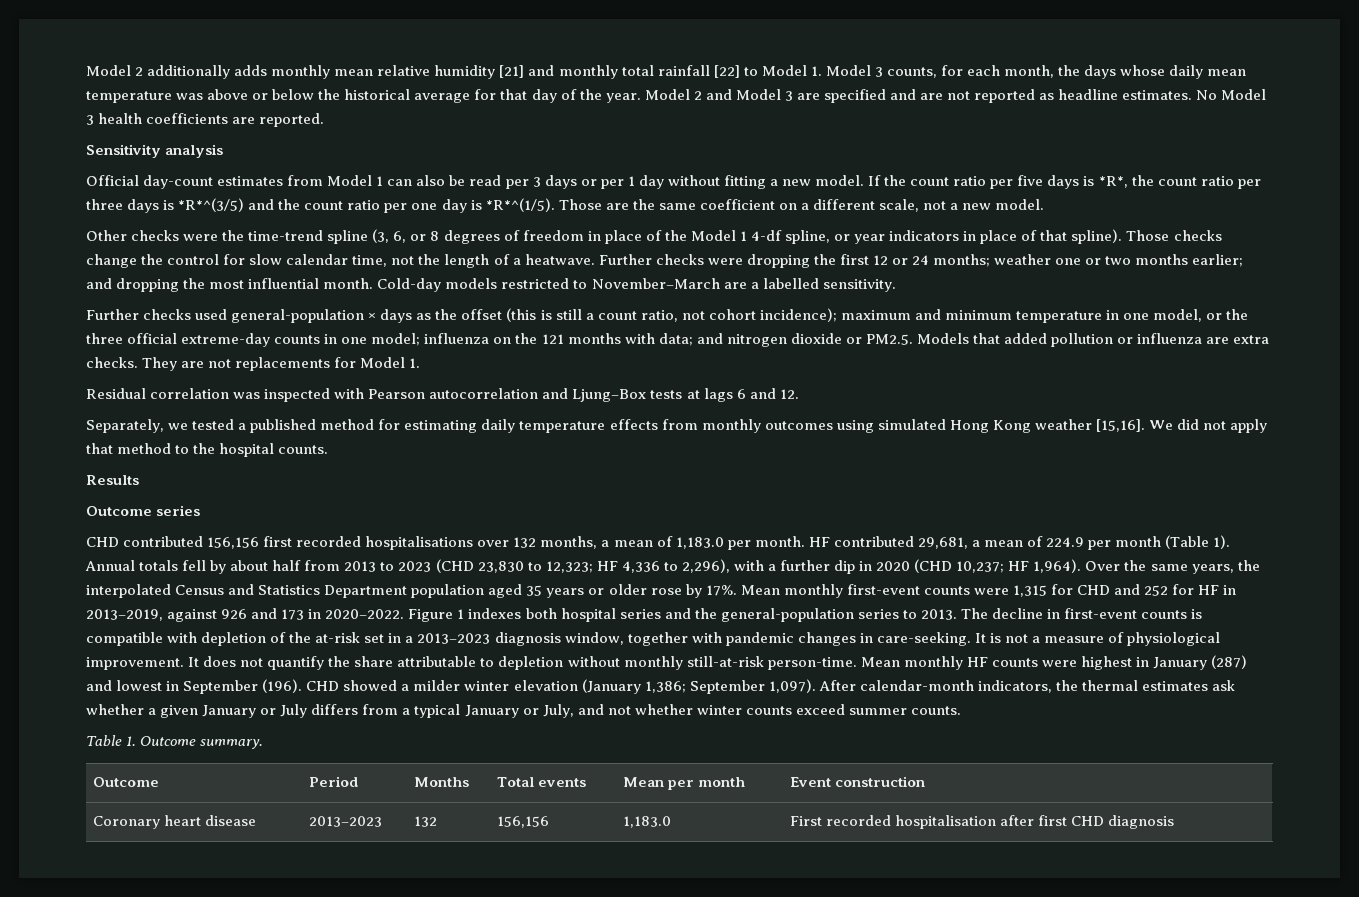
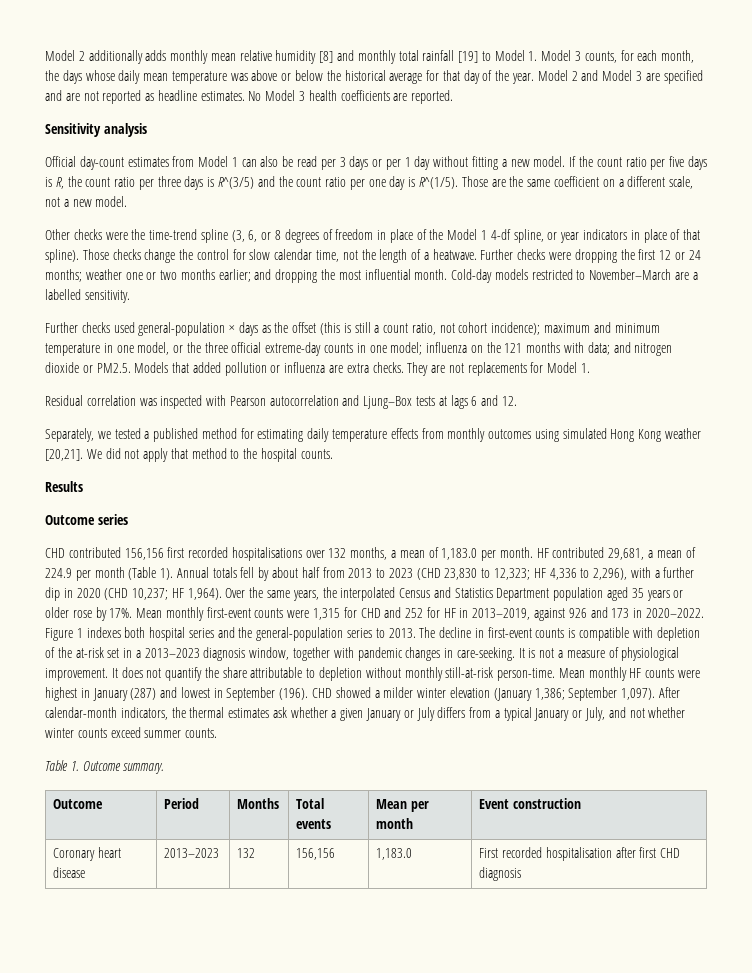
[499,65,525,78] [21] -> [319,51,334,63] [8]
[713,65,740,78] [22] -> [458,51,479,63] [19]
[1098,176,1128,188] *R*, -> [55,177,64,189] R,
[178,198,245,212] *R*^(3/5) -> [218,177,255,189] R^(3/5)
[485,198,555,212] *R*^(1/5). -> [419,177,459,189] R^(1/5).
[1095,419,1145,432] [15,16]. -> [45,449,83,461] [20,21].

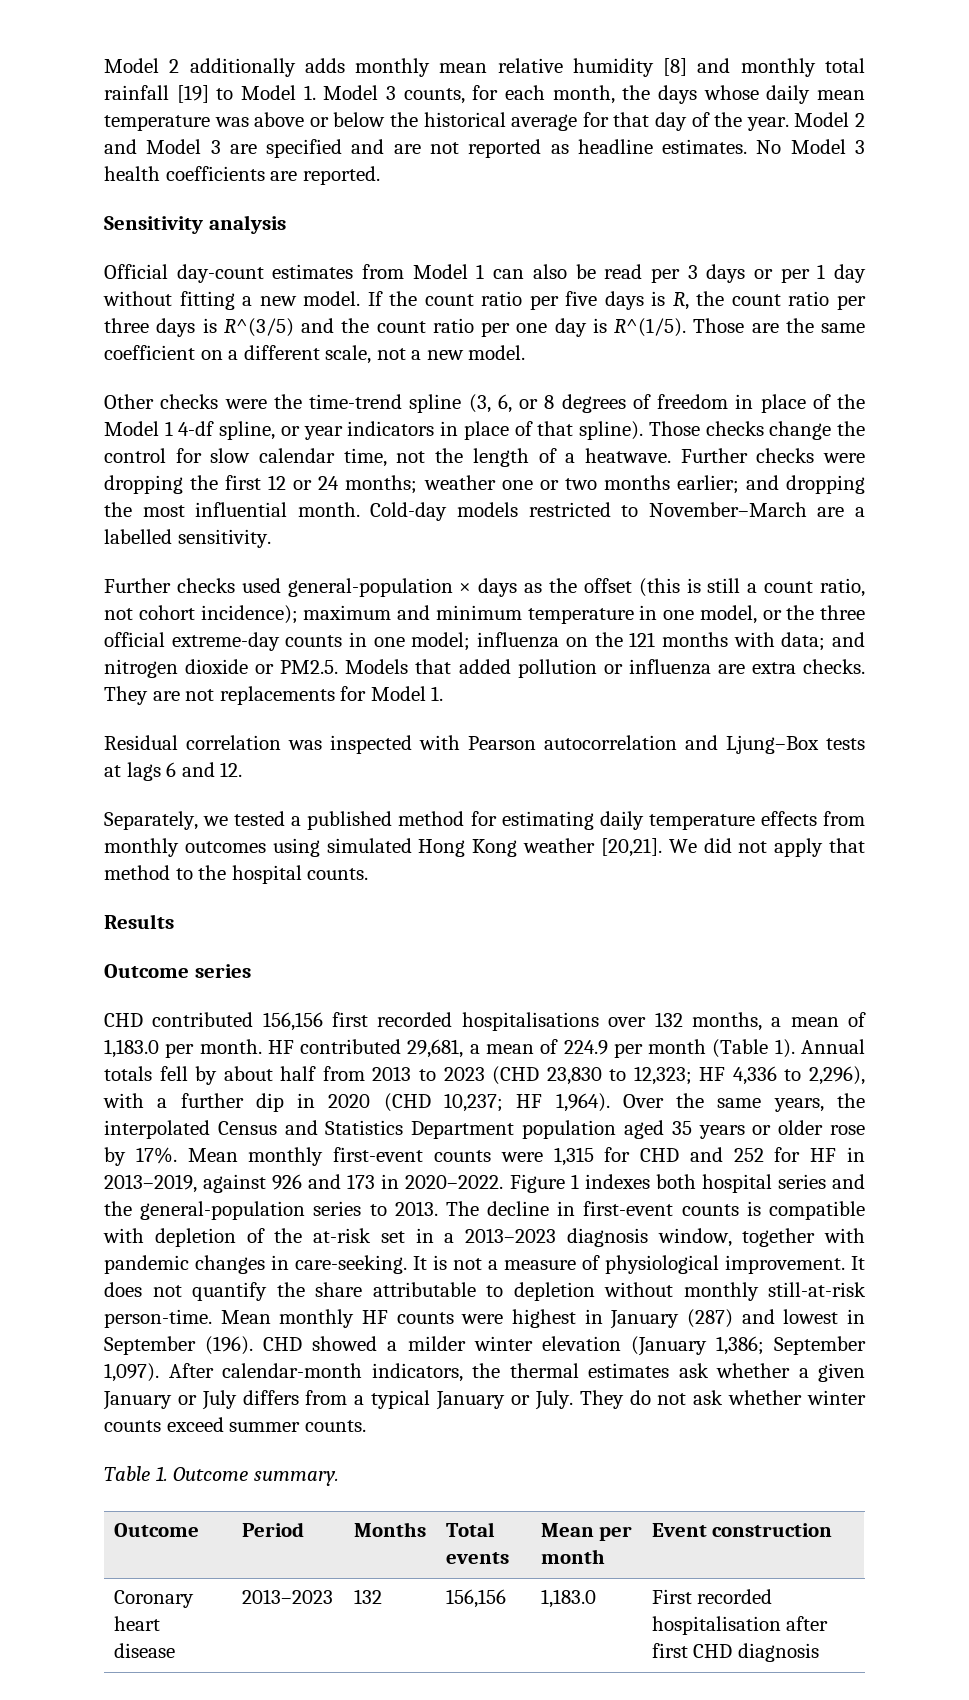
[585,707,645,721] July, and not -> [534,1390,724,1410] July. They do not ask

